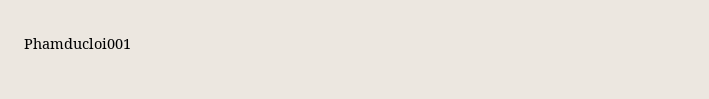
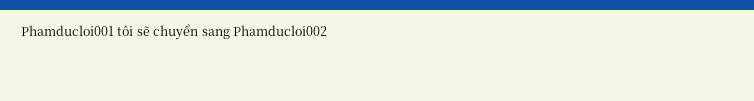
(131, 43) none -> [117,24,327,40] tôi sẽ chuyển sang Phamducloi002

